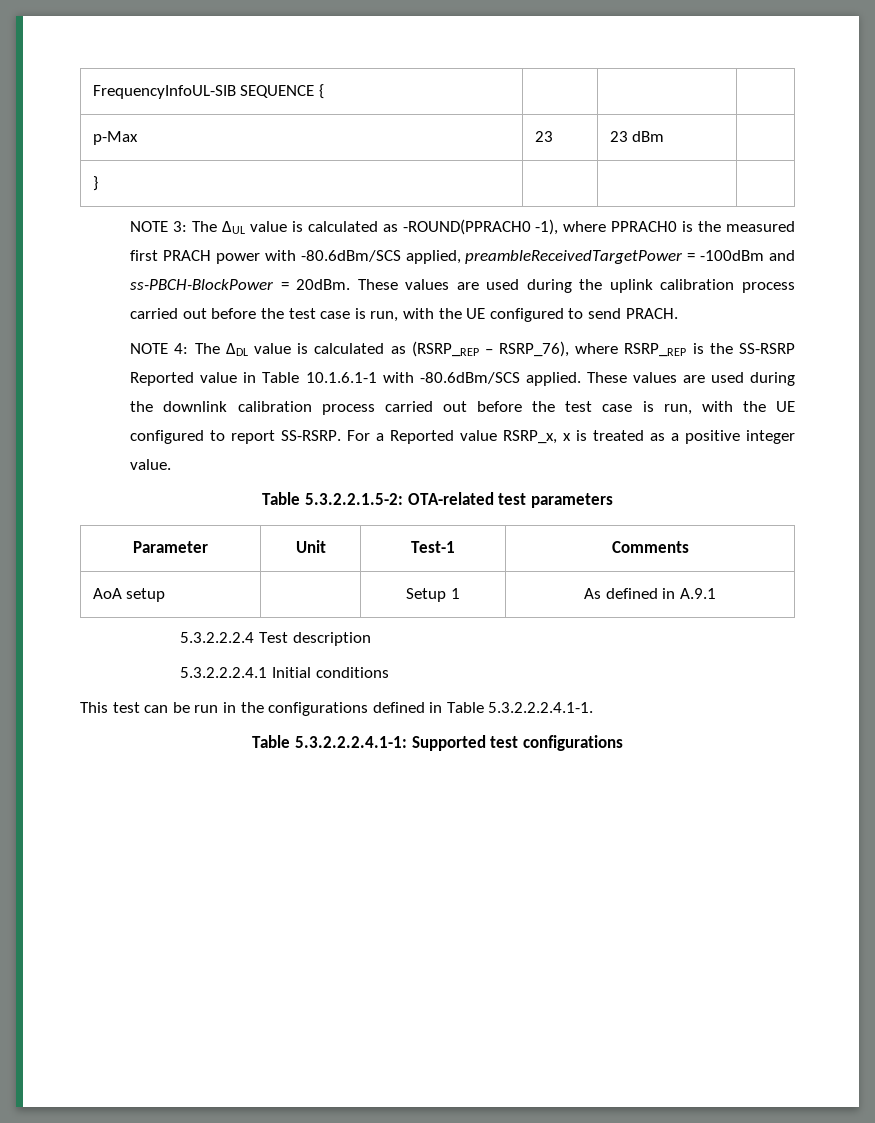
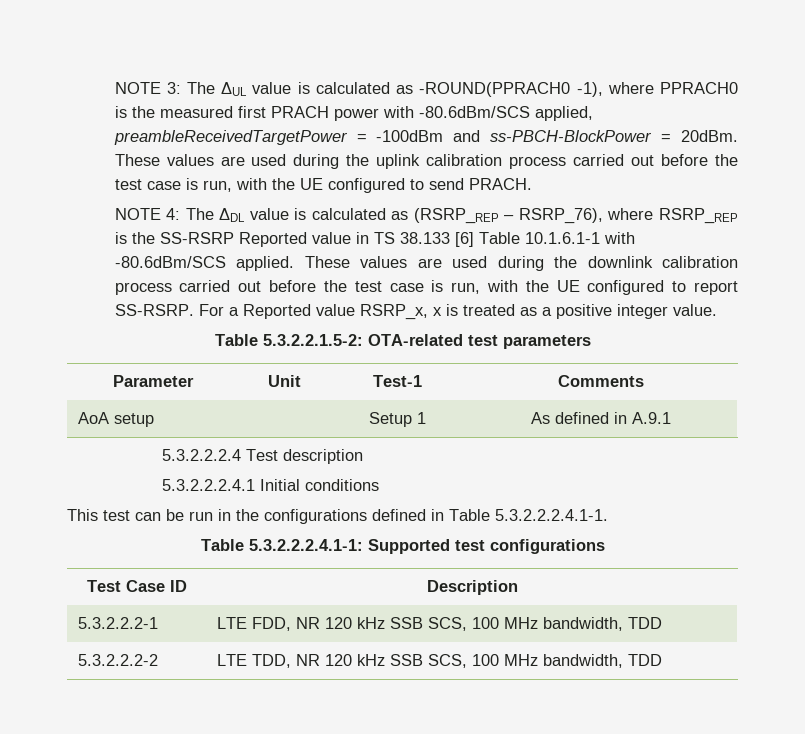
[92,84,324,99] [92,131,138,145] [534,131,553,142] [609,131,665,142] [92,176,98,191] FrequencyInfoUL-SIB SEQUENCE { | | | // p-Max | 23 | 23 dBm | // } | | | // -> (114, 88) none
(257, 377) none -> [373,232,474,247] TS 38.133 [6]
(623, 743) none -> [87,580,187,592] [426,580,518,595] [78,617,159,629] [217,617,663,631] [78,654,159,666] [217,654,663,668] // Test Case ID | Description // 5.3.2.2.2-1 | LTE FDD, NR 120 kHz SSB SCS, 100 MHz bandwidth, TDD // 5.3.2.2.2-2 | LTE TDD, NR 120 kHz SSB SCS, 100 MHz bandwidth, TDD

